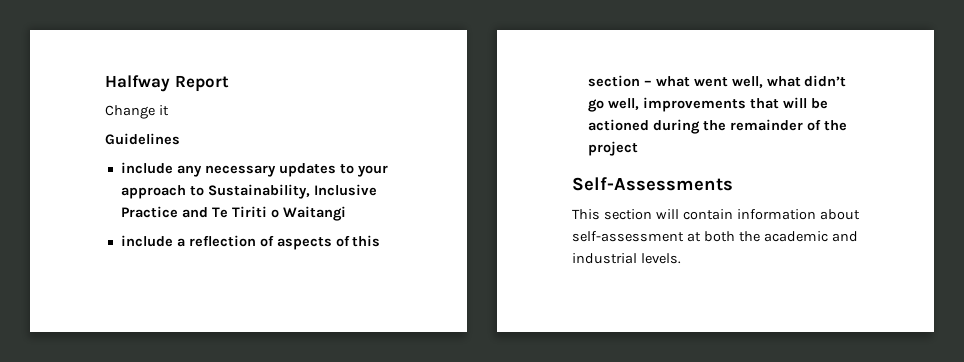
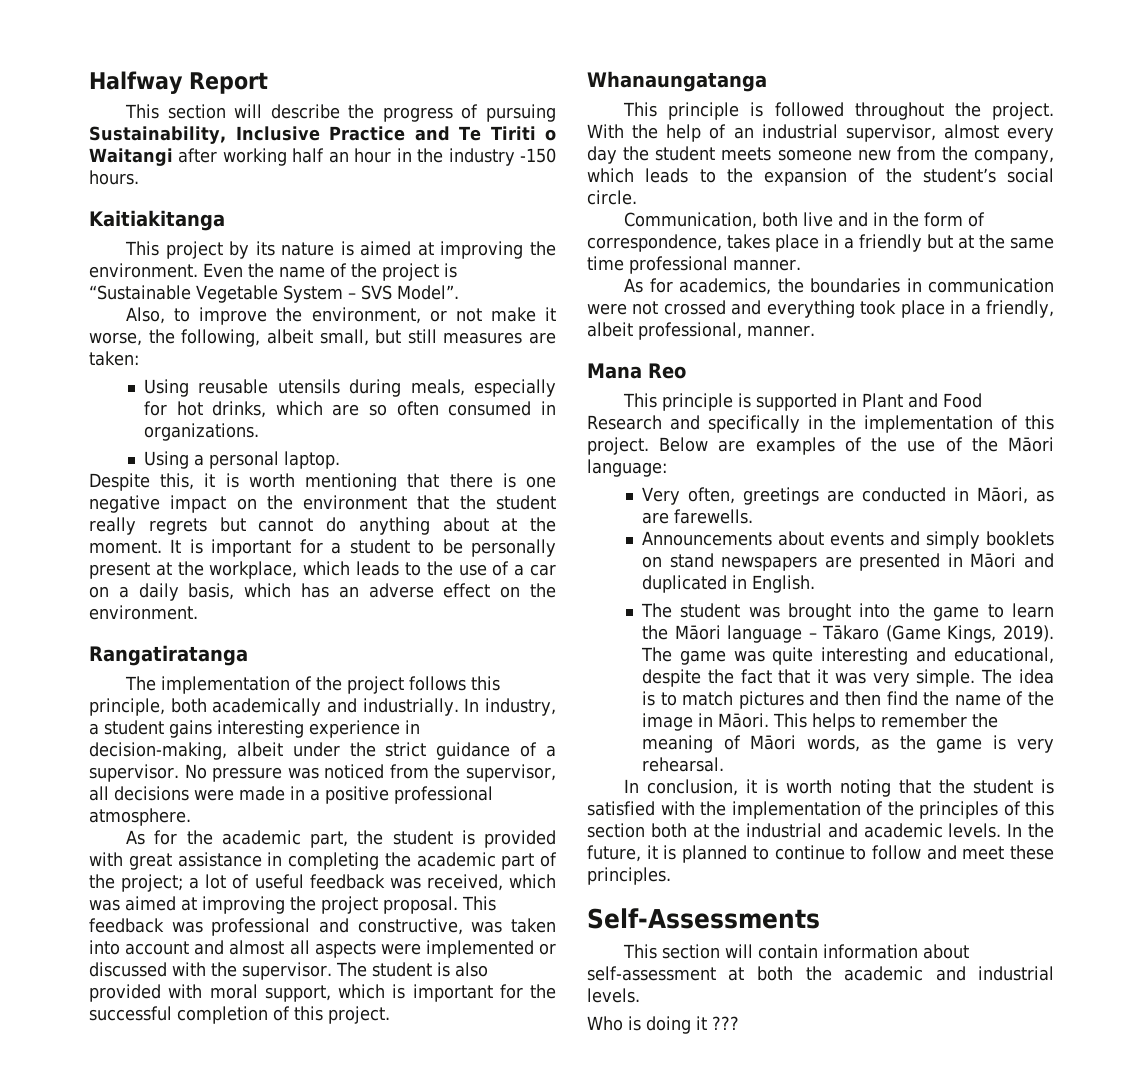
[105,105,169,119] [105,133,180,145] [120,162,388,177] [120,185,204,199] Change it // Guidelines // include any necessary updates to your approach to -> [125,104,556,122] This section will describe the progress of pursuing
[120,235,381,250] [587,75,847,88] [587,97,828,112] [587,119,847,134] [587,141,638,156] // include a reflection of aspects of this section – what went well, what didn’t go well, improvements that will be actioned during the remainder of the project -> [178,148,557,166] [89,170,139,185] [89,210,225,231] [125,241,556,259] [89,263,457,281] [89,285,459,303] [126,307,556,325] [89,329,556,347] [89,351,139,366] [143,379,556,397] [143,401,556,418] [143,423,259,441] [143,451,340,469] [89,473,556,491] [89,495,556,513] [89,517,556,535] [89,539,556,557] [89,561,556,579] [89,583,556,601] [89,605,198,620] [89,645,248,666] [125,676,501,694] [89,698,556,716] [89,720,420,738] [89,742,556,760] [89,764,556,782] [89,786,493,804] [89,808,191,826] [126,830,556,848] [89,852,557,870] [89,874,556,892] [89,896,496,914] [89,918,556,936] [89,940,556,958] [89,962,488,980] [89,984,556,1002] [89,1006,390,1024] [587,71,767,92] [623,102,1054,120] [587,124,1054,142] [587,146,1054,164] [587,168,1054,186] [587,190,637,205] [624,212,986,229] [587,234,1054,252] [587,256,801,274] [624,278,1054,295] [587,300,1054,318] [587,322,815,340] [587,363,686,379] [623,393,983,411] [587,415,1054,433] [587,437,1054,455] [587,459,667,477] [641,487,1054,505] [641,509,753,524] [641,531,1054,549] [641,553,1054,571] [641,575,815,593] [640,603,1054,621] [641,625,1054,643] [640,647,1054,665] [641,669,1054,687] [641,691,1054,709] [641,713,998,731] [641,735,1054,753] [641,757,724,772] [624,779,1054,797] [587,801,1054,819] [587,823,1054,838] [587,845,1054,863] [587,867,671,885] after working half an hour in the industry -150 hours. // Kaitiakitanga // This project by its nature is aimed at improving the environment. Even the name of the project is “Sustainable Vegetable System – SVS Model”. // Also, to improve the environment, or not make it worse, the following, albeit small, but still measures are taken: // Using reusable utensils during meals, especially for hot drinks, which are so often consumed in organizations. // Using a personal laptop. // Despite this, it is worth mentioning that there is one negative impact on the environment that the student really regrets but cannot do anything about at the moment. It is important for a student to be personally present at the workplace, which leads to the use of a car on a daily basis, which has an adverse effect on the environment. // Rangatiratanga // The implementation of the project follows this principle, both academically and industrially. In industry, a student gains interesting experience in decision-making, albeit under the strict guidance of a supervisor. No pressure was noticed from the supervisor, all decisions were made in a positive professional atmosphere. // As for the academic part, the student is provided with great assistance in completing the academic part of the project; a lot of useful feedback was received, which was aimed at improving the project proposal. This feedback was professional and constructive, was taken into account and almost all aspects were implemented or discussed with the supervisor. The student is also provided with moral support, which is important for the successful completion of this project. // Whanaungatanga // This principle is followed throughout the project. With the help of an industrial supervisor, almost every day the student meets someone new from the company, which leads to the expansion of the student’s social circle. // Communication, both live and in the form of correspondence, takes place in a friendly but at the same time professional manner. // As for academics, the boundaries in communication were not crossed and everything took place in a friendly, albeit professional, manner. // Mana Reo // This principle is supported in Plant and Food Research and specifically in the implementation of this project. Below are examples of the use of the Māori language: // Very often, greetings are conducted in Māori, as are farewells. // Announcements about events and simply booklets on stand newspapers are presented in Māori and duplicated in English. // The student was brought into the game to learn the Māori language – Tākaro (Game Kings, 2019). The game was quite interesting and educational, despite the fact that it was very simple. The idea is to match pictures and then find the name of the image in Māori. This helps to remember the meaning of Māori words, as the game is very rehearsal. // In conclusion, it is worth noting that the student is satisfied with the implementation of the principles of this section both at the industrial and academic levels. In the future, it is planned to continue to follow and meet these principles.
(681, 258) none -> [587,1016,739,1034] // Who is doing it ???

